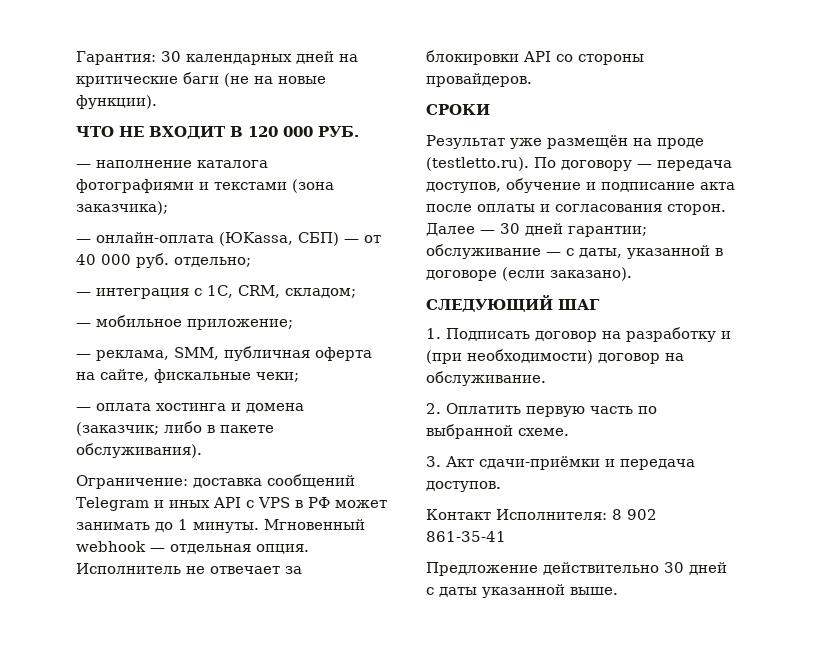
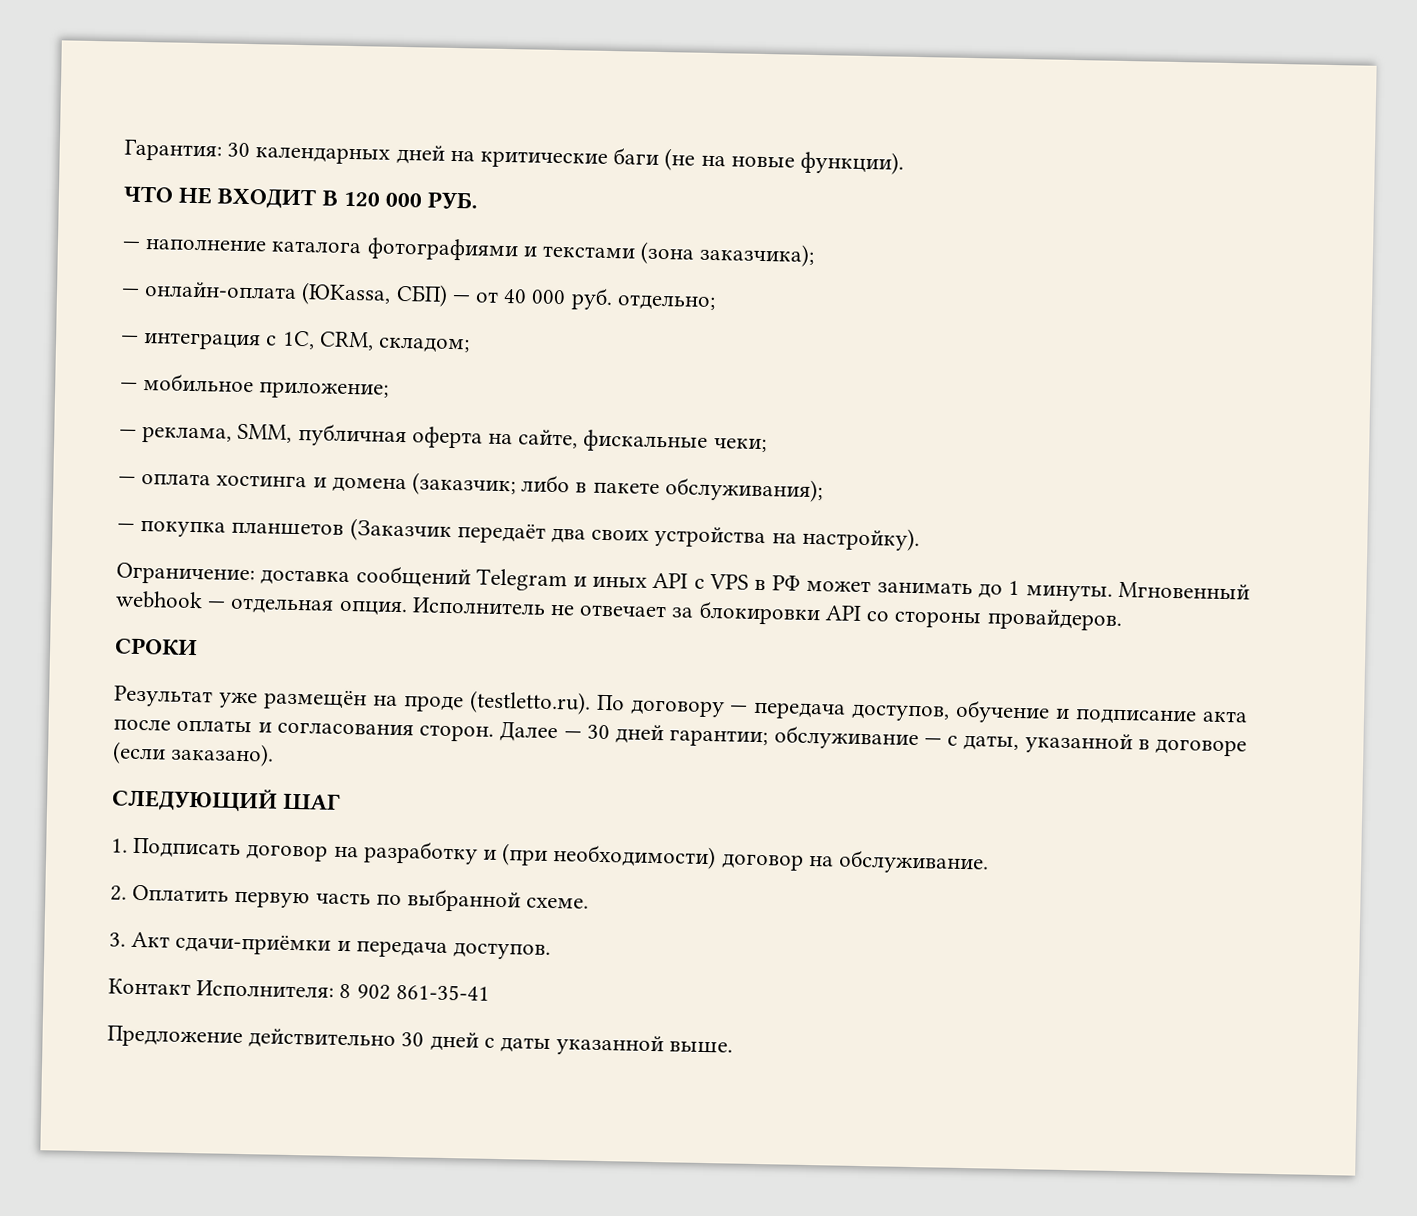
[76,443,202,458] обслуживания). -> [664,477,823,503] [117,518,920,552] обслуживания); // — покупка планшетов (Заказчик передаёт два своих устройства на настройку).

